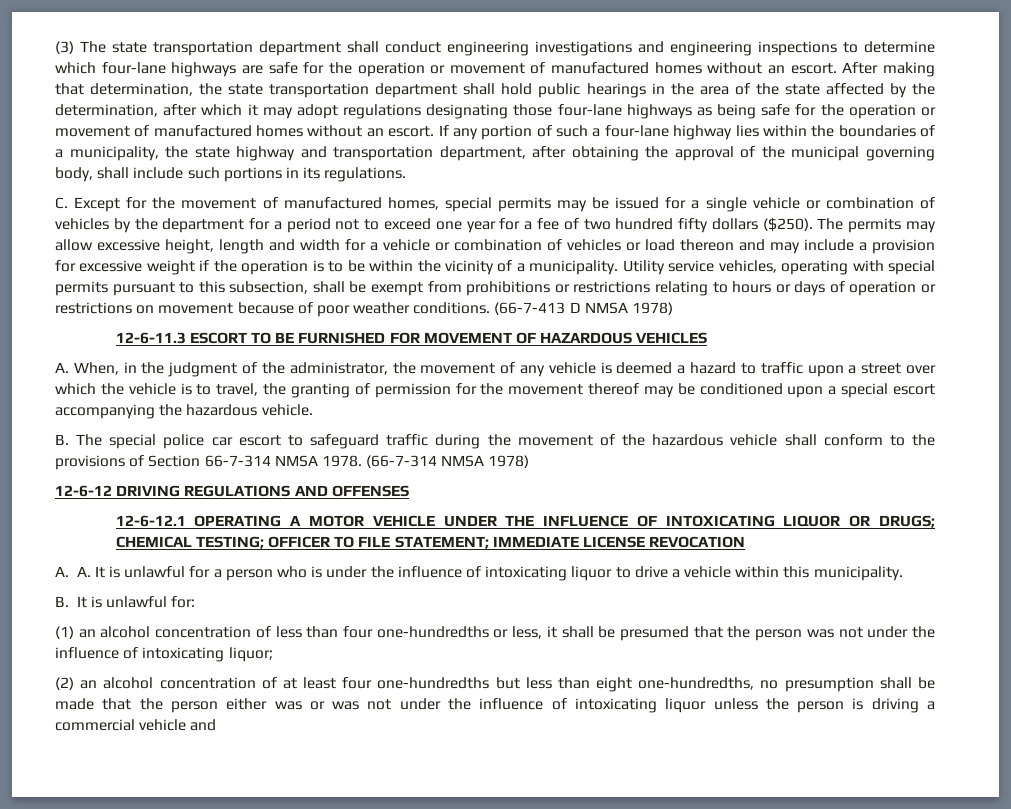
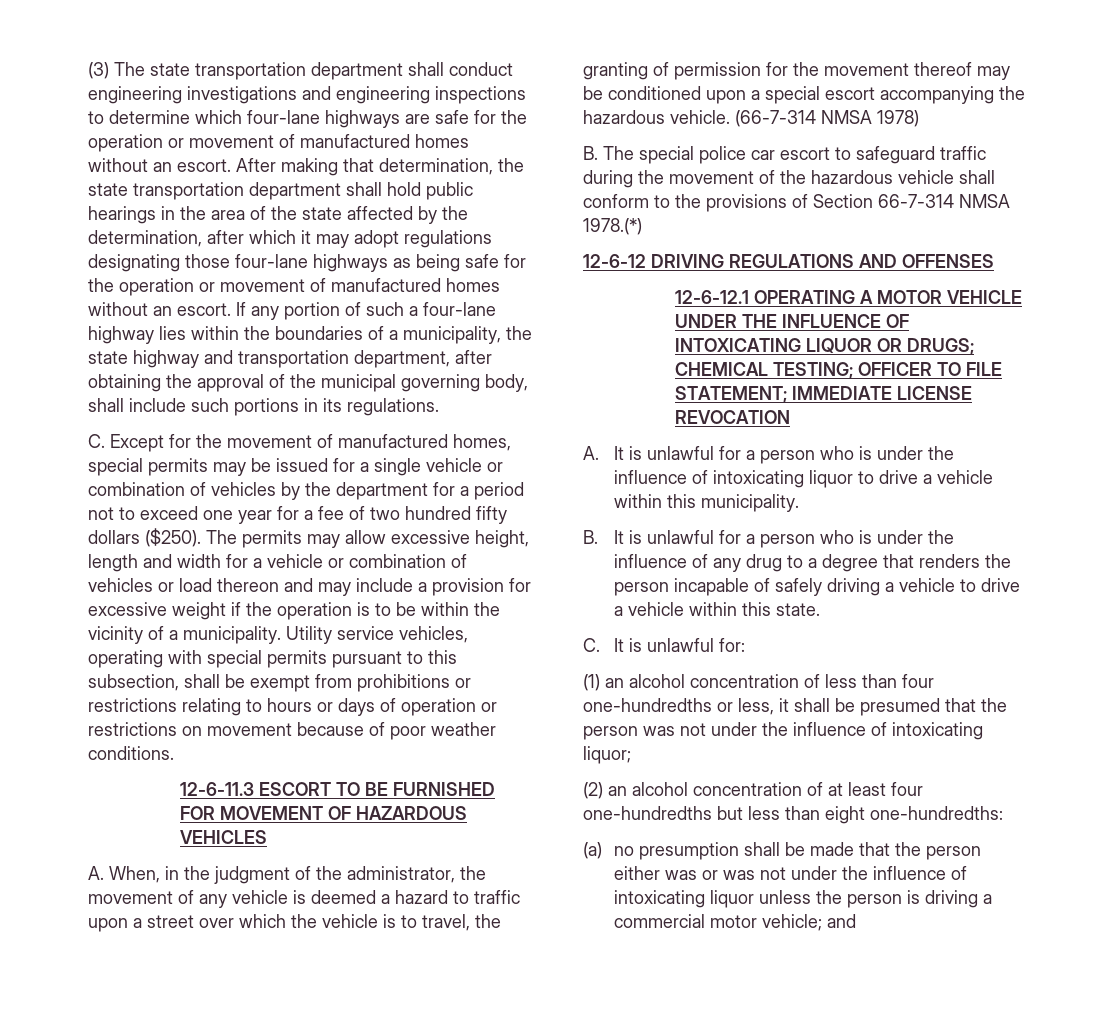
[494,302,674,315] (66-7-413 D NMSA 1978) -> (174, 753) none
(313, 410) none -> [735,110,919,127] (66-7-314 NMSA 1978)
[321,455,530,468] 1978. (66-7-314 NMSA 1978) -> [583,218,642,235] 1978.(*)
[76,566,91,577] A. -> (599, 453) none
(168, 602) none -> [718,530,954,548] [613,554,1011,572] [613,578,1020,596] [613,602,820,616] [583,638,714,652] for a person who is under the influence of any drug to a degree that renders the person incapable of safely driving a vehicle to drive a vehicle within this state. // C. It is unlawful
[638,677,755,690] one-hundredths, -> [870,806,1003,820] [583,842,602,859] one-hundredths: // (a)
[139,719,187,731] vehicle -> [709,914,822,931] motor vehicle;

